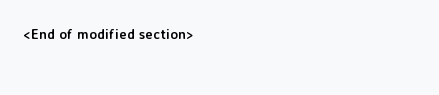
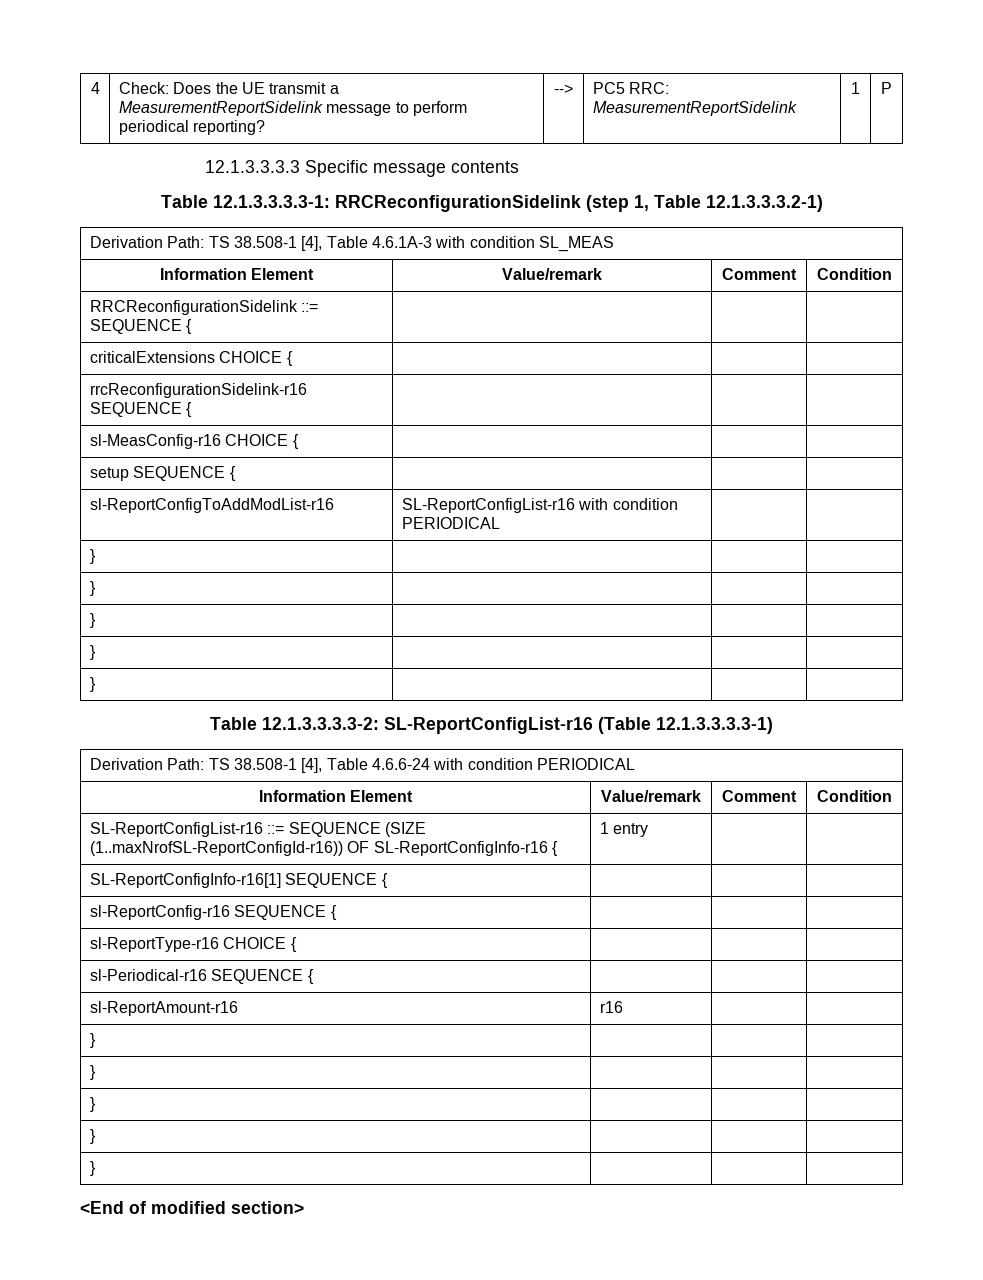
(23, 34) none -> [90,82,100,94] [118,82,339,94] [118,101,467,116] [118,120,266,135] [554,84,573,94] [592,82,670,94] [592,101,797,116] [851,82,860,94] [881,82,892,94] [205,160,520,177] [160,195,823,212] [89,236,614,252] [159,268,315,280] [502,268,602,280] [722,268,797,280] [817,268,892,280] [89,300,319,315] [89,319,193,334] [89,351,293,366] [89,383,307,398] [89,402,193,417] [89,434,299,449] [89,466,236,481] [89,498,334,513] [401,498,678,513] [401,517,500,529] [89,549,96,564] [89,581,96,596] [89,613,96,628] [89,645,96,660] [89,677,96,692] [210,717,773,734] [89,758,635,773] [258,790,414,802] [601,790,701,802] [722,790,797,802] [817,790,892,802] [89,822,426,837] [89,841,558,856] [599,822,649,837] [89,873,388,888] [89,905,337,920] [89,937,297,952] [89,969,314,984] [89,1001,238,1016] [599,1001,623,1013] [89,1033,96,1048] [89,1065,96,1080] [89,1097,96,1112] [89,1129,96,1144] [89,1161,96,1176] 4 | Check: Does the UE transmit a MeasurementReportSidelink message to perform periodical reporting? | --> | PC5 RRC: MeasurementReportSidelink | 1 | P // 12.1.3.3.3.3 Specific message contents // Table 12.1.3.3.3.3-1: RRCReconfigurationSidelink (step 1, Table 12.1.3.3.3.2-1) // Derivation Path: TS 38.508-1 [4], Table 4.6.1A-3 with condition SL_MEAS // Information Element | Value/remark | Comment | Condition // RRCReconfigurationSidelink ::= SEQUENCE { | | | // criticalExtensions CHOICE { | | | // rrcReconfigurationSidelink-r16 SEQUENCE { | | | // sl-MeasConfig-r16 CHOICE { | | | // setup SEQUENCE { | | | // sl-ReportConfigToAddModList-r16 | SL-ReportConfigList-r16 with condition PERIODICAL | | // } | | | // } | | | // } | | | // } | | | // } | | | // Table 12.1.3.3.3.3-2: SL-ReportConfigList-r16 (Table 12.1.3.3.3.3-1) // Derivation Path: TS 38.508-1 [4], Table 4.6.6-24 with condition PERIODICAL // Information Element | Value/remark | Comment | Condition // SL-ReportConfigList-r16 ::= SEQUENCE (SIZE (1..maxNrofSL-ReportConfigId-r16)) OF SL-ReportConfigInfo-r16 { | 1 entry | | // SL-ReportConfigInfo-r16[1] SEQUENCE { | | | // sl-ReportConfig-r16 SEQUENCE { | | | // sl-ReportType-r16 CHOICE { | | | // sl-Periodical-r16 SEQUENCE { | | | // sl-ReportAmount-r16 | r16 | | // } | | | // } | | | // } | | | // } | | | // } | | | //

